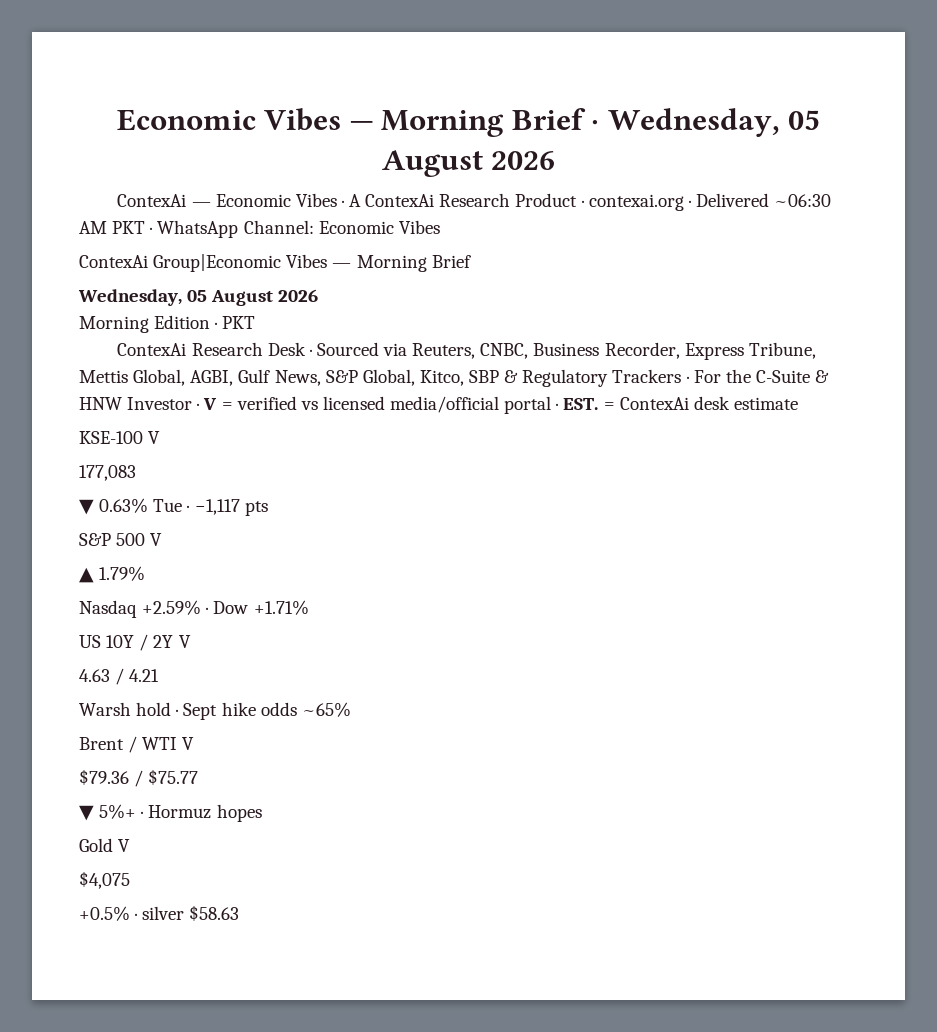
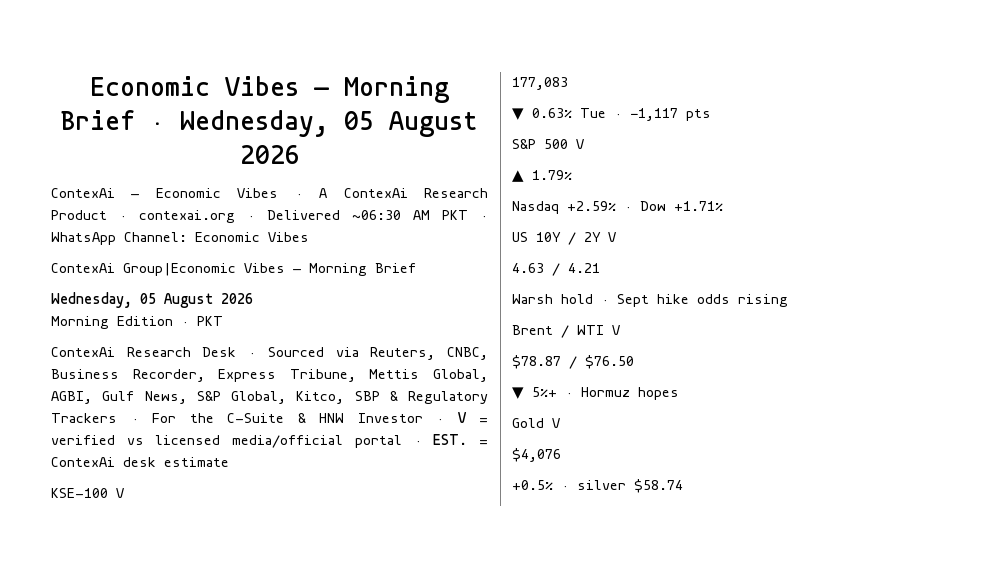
[301,702,351,717] ~65% -> [738,294,788,307] rising
[79,769,199,787] $79.36 / $75.77 -> [512,355,634,369] $78.87 / $76.50
[79,871,130,889] $4,075 -> [512,448,561,462] $4,076
[189,905,240,921] $58.63 -> [634,479,683,493] $58.74

